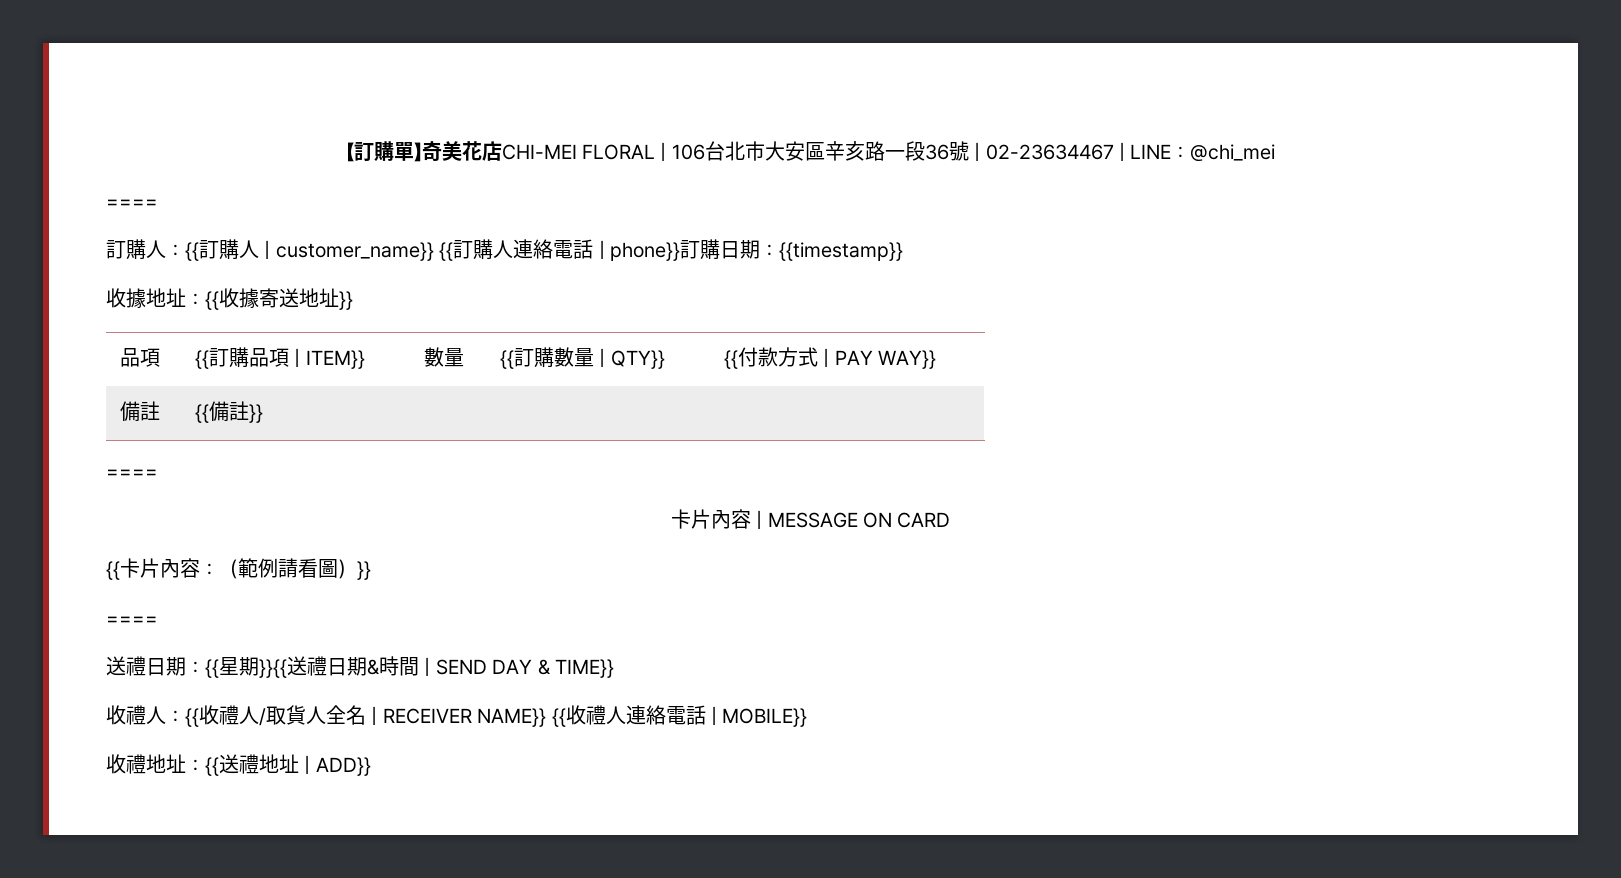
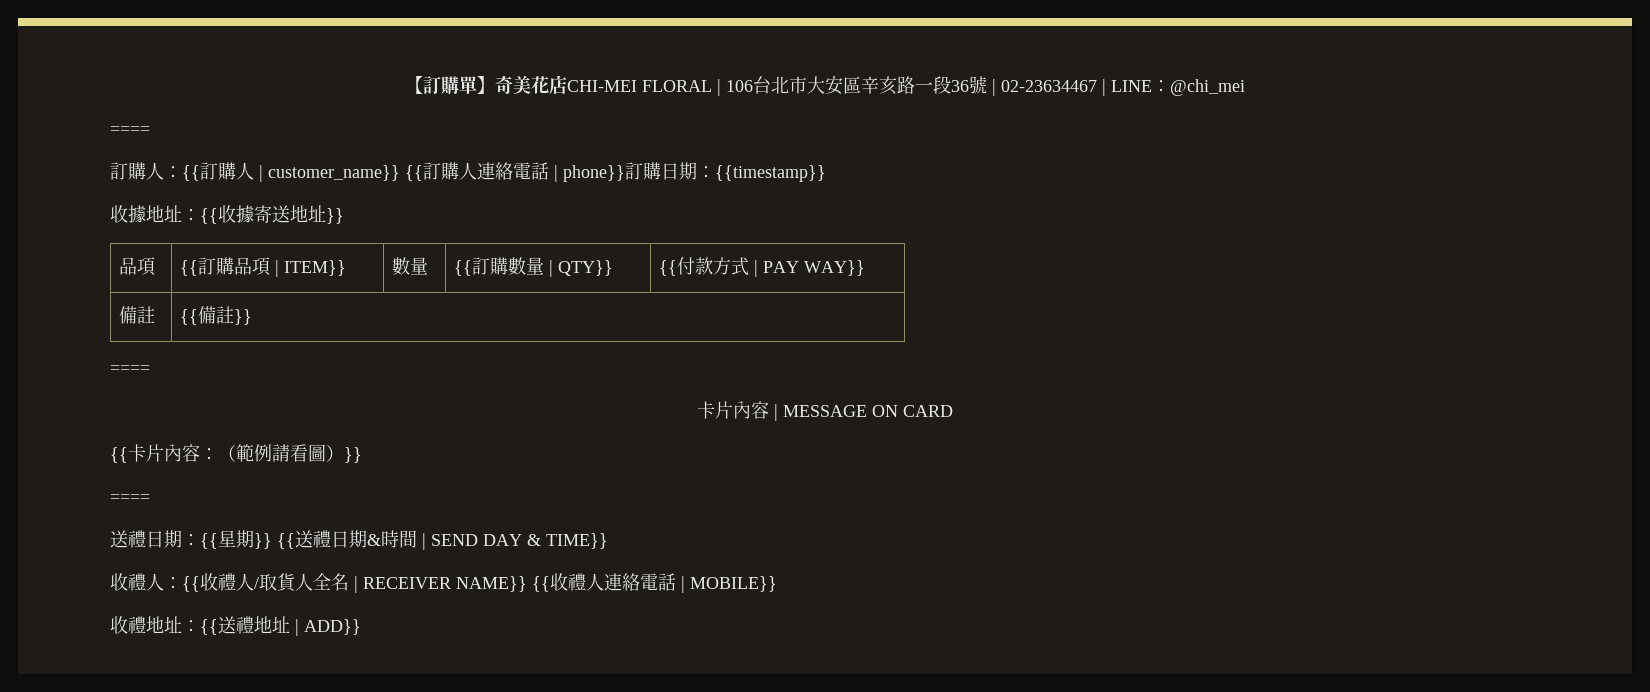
[259,659,287,678] }}{{ -> [254,533,295,549] }} {{

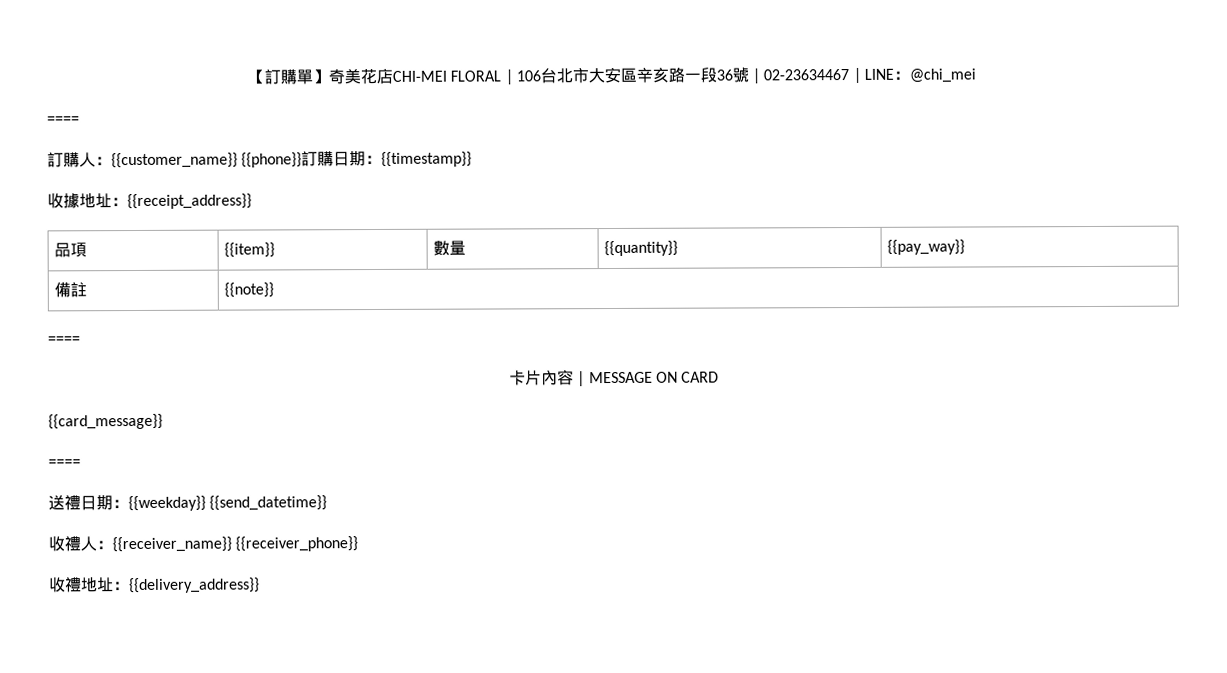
[182,162,625,182] {{訂購人 | customer_name}} {{訂購人連絡電話 | phone}} -> [111,152,303,169] {{customer_name}} {{phone}}
[200,205,344,224] [118,257,155,276] [179,257,346,277] [391,257,428,275] [453,257,613,277] [658,257,865,277] [118,306,155,324] [179,306,252,325] {{收據寄送地址}} // 品項 | {{訂購品項 | ITEM}} | 數量 | {{訂購數量 | QTY}} | {{付款方式 | PAY WAY}} // 備註 | {{備註}} -> [127,193,252,210] [54,242,88,258] [224,242,276,258] [433,240,467,256] [604,240,679,257] [887,239,966,255] [54,282,88,298] [224,282,275,298] {{receipt_address}} // 品項 | {{item}} | 數量 | {{quantity}} | {{pay_way}} // 備註 | {{note}}
[110,444,362,463] [110,494,150,503] [110,530,608,550] [110,573,777,593] [110,616,361,636] {{卡片內容：（範例請看圖）}} // ==== // 送禮日期：{{星期}} {{送禮日期&時間 | SEND DAY & TIME}} // 收禮人：{{收禮人/取貨人全名 | RECEIVER NAME}} {{收禮人連絡電話 | MOBILE}} // 收禮地址：{{送禮地址 | ADD}} -> [48,413,163,430] [48,459,81,468] [48,494,328,512] [48,535,359,553] [49,576,260,594] {{card_message}} // ==== // 送禮日期：{{weekday}} {{send_datetime}} // 收禮人：{{receiver_name}} {{receiver_phone}} // 收禮地址：{{delivery_address}}

